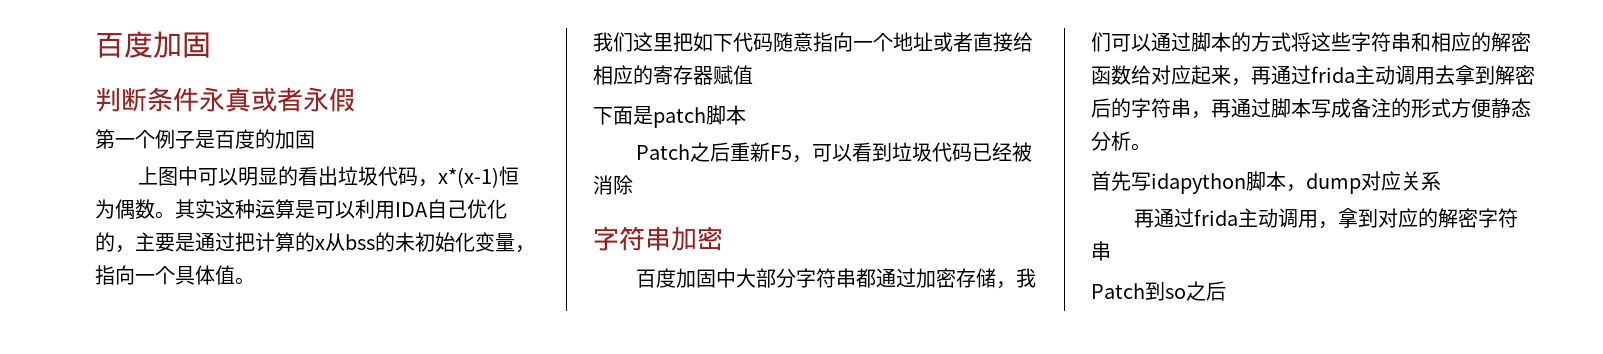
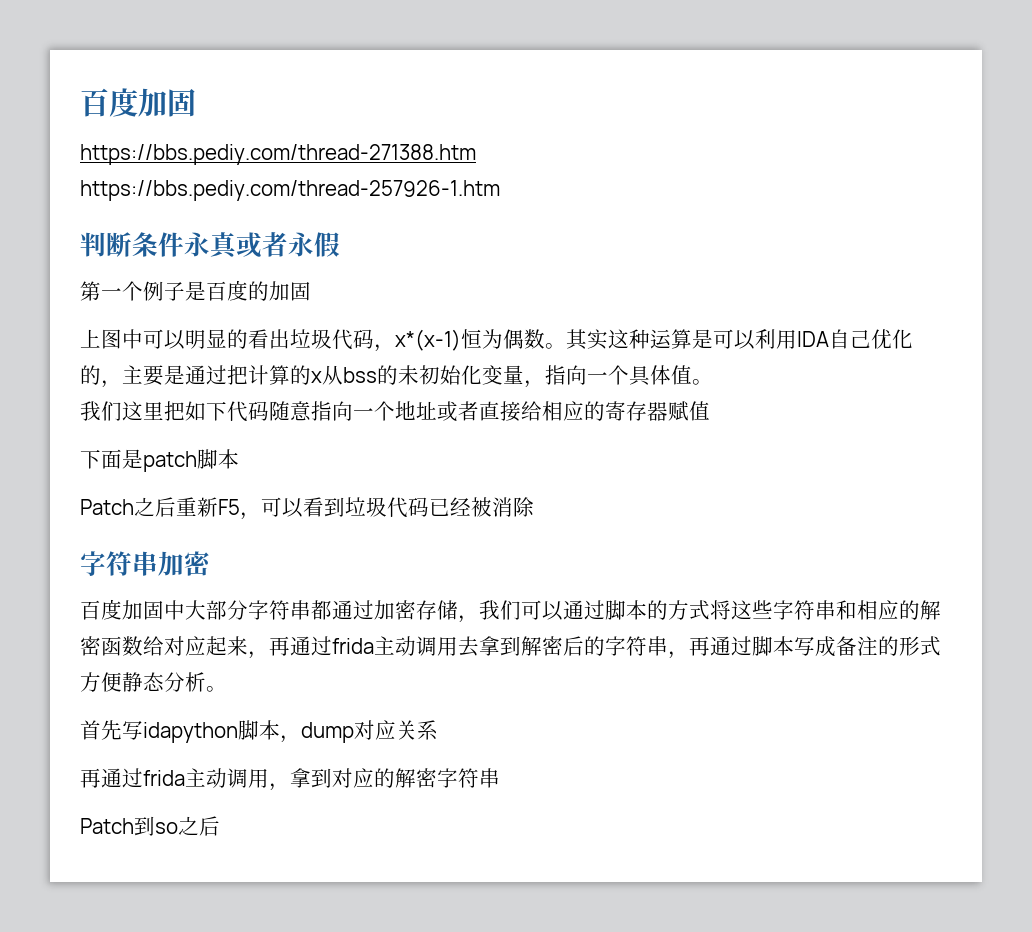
[95,31,211,58] 百度加固 -> [80,88,196,117] [80,144,476,165] [80,180,500,201] 百度加固 // https://bbs.pediy.com/thread-271388.htm // https://bbs.pediy.com/thread-257926-1.htm

